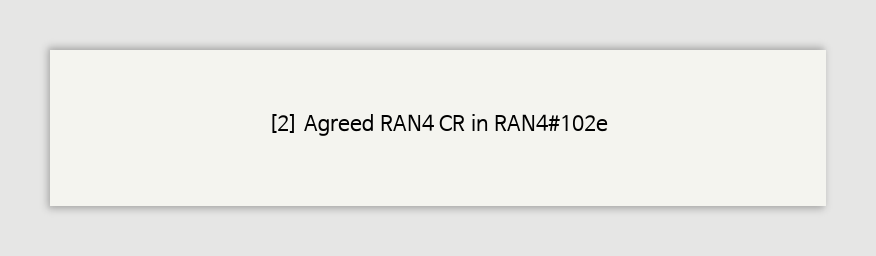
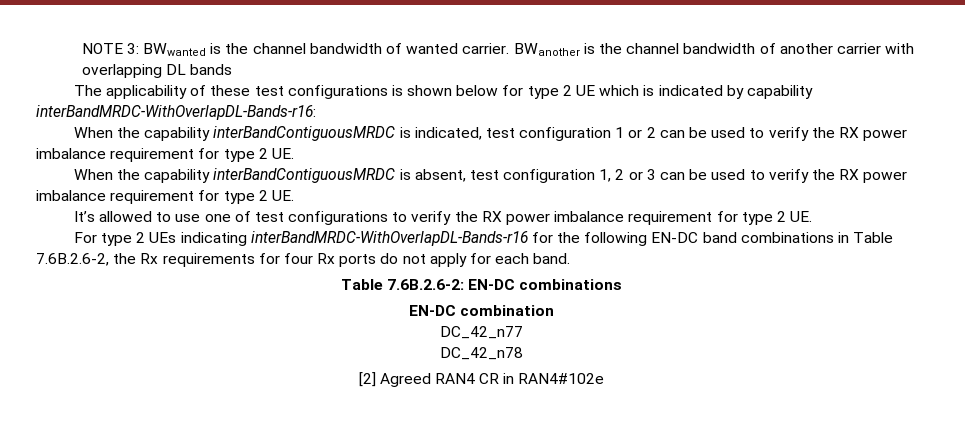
(268, 123) none -> [81,43,915,56] [81,64,233,78] [73,85,813,99] [36,105,316,120] [73,126,908,141] [36,148,294,162] [73,168,908,183] [36,190,294,204] [73,211,813,225] [73,231,894,246] [36,253,571,267] [340,279,623,290] [408,305,555,316] [440,326,523,339] [440,347,523,360] NOTE 3: BWwanted is the channel bandwidth of wanted carrier. BWanother is the channel bandwidth of another carrier with overlapping DL bands // The applicability of these test configurations is shown below for type 2 UE which is indicated by capability interBandMRDC-WithOverlapDL-Bands-r16: // When the capability interBandContiguousMRDC is indicated, test configuration 1 or 2 can be used to verify the RX power imbalance requirement for type 2 UE. // When the capability interBandContiguousMRDC is absent, test configuration 1, 2 or 3 can be used to verify the RX power imbalance requirement for type 2 UE. // It’s allowed to use one of test configurations to verify the RX power imbalance requirement for type 2 UE. // For type 2 UEs indicating interBandMRDC-WithOverlapDL-Bands-r16 for the following EN-DC band combinations in Table 7.6B.2.6-2, the Rx requirements for four Rx ports do not apply for each band. // Table 7.6B.2.6-2: EN-DC combinations // EN-DC combination // DC_42_n77 // DC_42_n78 //

